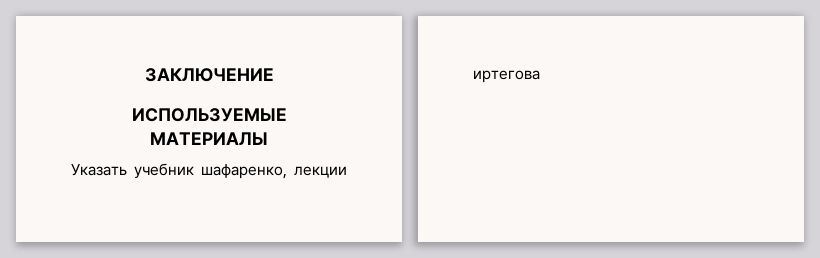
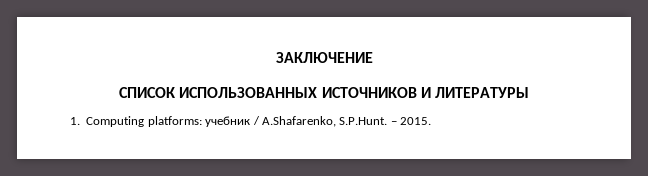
[131,108,287,122] [150,132,268,145] [71,163,347,179] [473,70,540,83] ИСПОЛЬЗУЕМЫЕ МАТЕРИАЛЫ // Указать учебник шафаренко, лекции иртегова -> [119,87,529,98] [70,116,432,127] СПИСОК ИСПОЛЬЗОВАННЫХ ИСТОЧНИКОВ И ЛИТЕРАТУРЫ // 1. Computing platforms: учебник / A.Shafarenko, S.P.Hunt. – 2015.

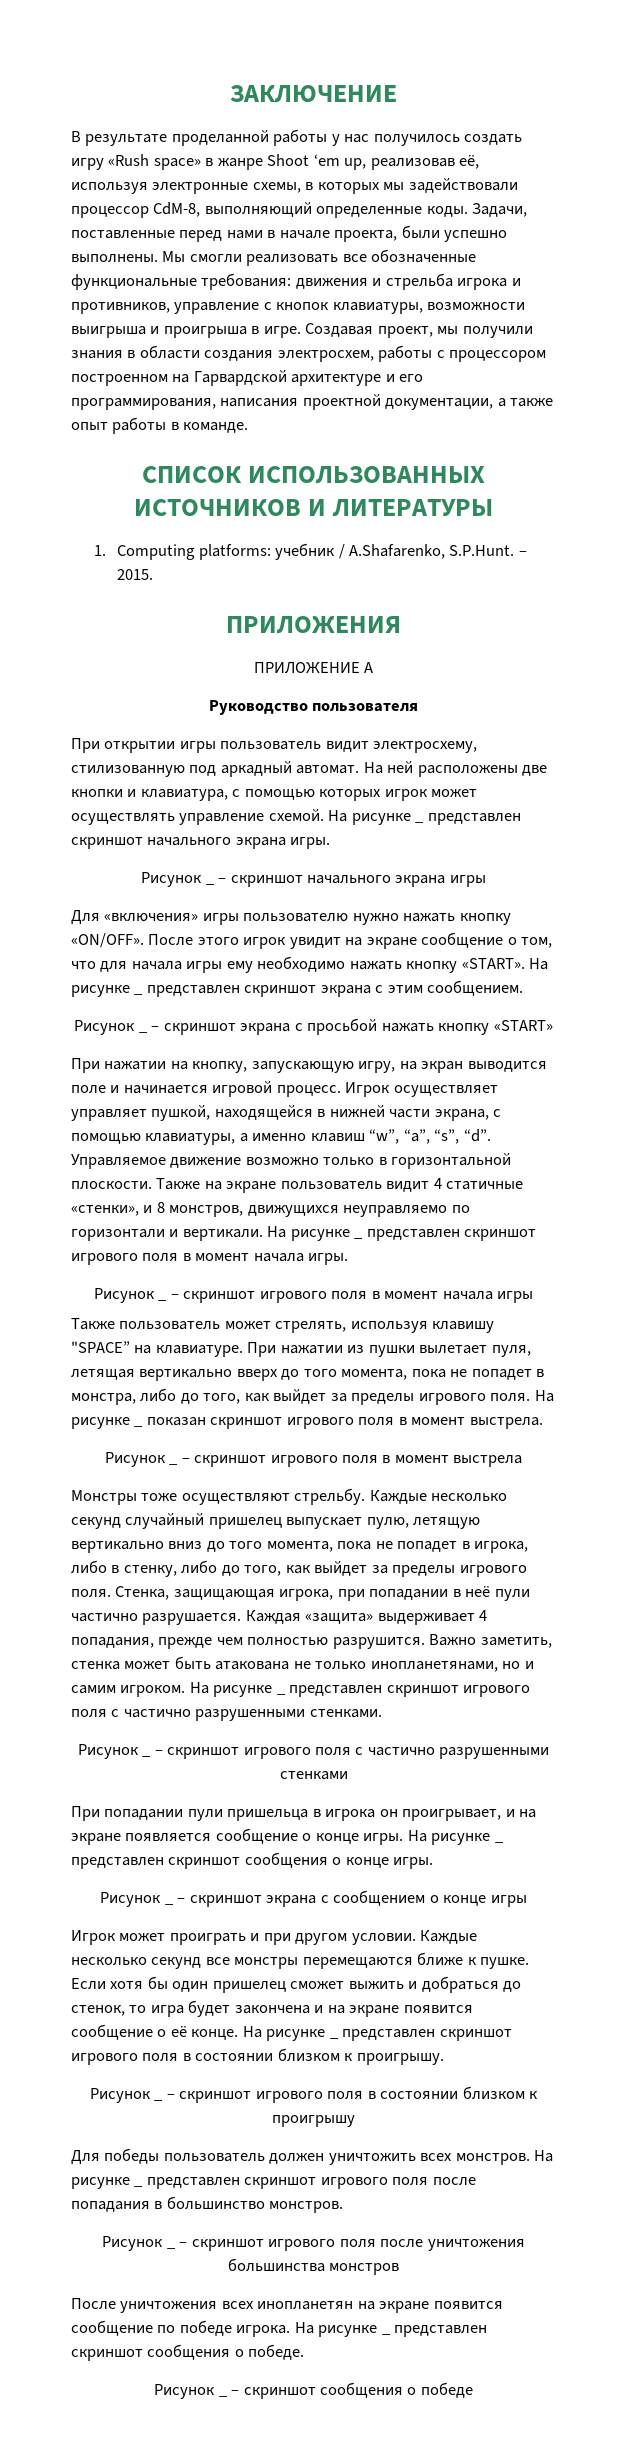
(373, 57) none -> [71,129,523,146] [71,154,480,170] [71,178,518,194] [71,202,528,218] [71,225,508,242] [71,249,477,266] [71,273,521,290] [71,302,526,314] [71,323,533,338] [71,345,547,362] [71,370,424,386] [71,394,554,410] [71,417,249,434] // В результате проделанной работы у нас получилось создать игру «Rush space» в жанре Shoot ‘em up, реализовав её, используя электронные схемы, в которых мы задействовали процессор CdM-8, выполняющий определенные коды. Задачи, поставленные перед нами в начале проекта, были успешно выполнены. Мы смогли реализовать все обозначенные функциональные требования: движения и стрельба игрока и противников, управление с кнопок клавиатуры, возможности выигрыша и проигрыша в игре. Создавая проект, мы получили знания в области создания электросхем, работы с процессором построенном на Гарвардской архитектуре и его программирования, написания проектной документации, а также опыт работы в команде.
(432, 121) none -> [226,616,401,634] [253,662,374,674] [208,700,419,715] [71,738,478,753] [71,761,548,777] [71,789,478,801] [71,809,521,825] [71,837,331,849] [141,872,215,887] [218,875,486,887] [71,910,511,925] [71,932,553,949] [71,956,549,973] [71,980,524,997] [74,1020,148,1035] [151,1018,553,1035] [71,1058,547,1073] [71,1081,498,1097] [71,1105,502,1121] [71,1129,491,1145] [71,1153,512,1169] [71,1178,524,1193] [71,1202,470,1217] [71,1226,537,1241] [71,1253,349,1265] [93,1288,168,1303] [170,1291,534,1303] [71,1318,495,1333] [71,1341,531,1357] [71,1369,545,1381] [71,1388,554,1405] [71,1417,543,1429] [104,1452,179,1467] [181,1455,523,1467] [71,1488,508,1505] [71,1513,481,1529] [71,1541,529,1553] [71,1560,527,1577] [71,1586,530,1601] [71,1610,488,1625] [71,1634,552,1649] [71,1656,534,1672] [71,1682,531,1697] [71,1709,382,1721] [77,1744,152,1759] [154,1747,550,1759] [279,1771,348,1780] [71,1806,537,1821] [71,1828,504,1845] [71,1852,434,1869] [100,1892,174,1907] [177,1890,527,1907] [71,1930,478,1945] [71,1952,530,1969] [71,1976,522,1993] [71,2000,473,2017] [71,2024,512,2041] [71,2048,444,2065] [89,2088,164,2103] [166,2086,539,2103] [272,2115,355,2127] [71,2148,554,2165] [71,2177,476,2189] [71,2196,344,2213] [102,2236,176,2251] [179,2239,525,2251] [227,2258,400,2275] [71,2298,503,2313] [71,2320,488,2337] [71,2344,305,2361] [154,2384,228,2399] [231,2382,473,2399] // ПРИЛОЖЕНИЯ // ПРИЛОЖЕНИЕ А // Руководство пользователя // При открытии игры пользователь видит электросхему, стилизованную под аркадный автомат. На ней расположены две кнопки и клавиатура, с помощью которых игрок может осуществлять управление схемой. На рисунке _ представлен скриншот начального экрана игры. // Рисунок _ – скриншот начального экрана игры // Для «включения» игры пользователю нужно нажать кнопку «ON/OFF». После этого игрок увидит на экране сообщение о том, что для начала игры ему необходимо нажать кнопку «START». На рисунке _ представлен скриншот экрана с этим сообщением. // Рисунок _ – скриншот экрана с просьбой нажать кнопку «START» // При нажатии на кнопку, запускающую игру, на экран выводится поле и начинается игровой процесс. Игрок осуществляет управляет пушкой, находящейся в нижней части экрана, с помощью клавиатуры, а именно клавиш “w”, “a”, “s”, “d”. Управляемое движение возможно только в горизонтальной плоскости. Также на экране пользователь видит 4 статичные «стенки», и 8 монстров, движущихся неуправляемо по горизонтали и вертикали. На рисунке _ представлен скриншот игрового поля в момент начала игры. // Рисунок _ – скриншот игрового поля в момент начала игры // Также пользователь может стрелять, используя клавишу "SPACE” на клавиатуре. При нажатии из пушки вылетает пуля, летящая вертикально вверх до того момента, пока не попадет в монстра, либо до того, как выйдет за пределы игрового поля. На рисунке _ показан скриншот игрового поля в момент выстрела. // Рисунок _ – скриншот игрового поля в момент выстрела // Монстры тоже осуществляют стрельбу. Каждые несколько секунд случайный пришелец выпускает пулю, летящую вертикально вниз до того момента, пока не попадет в игрока, либо в стенку, либо до того, как выйдет за пределы игрового поля. Стенка, защищающая игрока, при попадании в неё пули частично разрушается. Каждая «защита» выдерживает 4 попадания, прежде чем полностью разрушится. Важно заметить, стенка может быть атакована не только инопланетянами, но и самим игроком. На рисунке _ представлен скриншот игрового поля с частично разрушенными стенками. // Рисунок _ – скриншот игрового поля с частично разрушенными стенками // При попадании пули пришельца в игрока он проигрывает, и на экране появляется сообщение о конце игры. На рисунке _ представлен скриншот сообщения о конце игры. // Рисунок _ – скриншот экрана с сообщением о конце игры // Игрок может проиграть и при другом условии. Каждые несколько секунд все монстры перемещаются ближе к пушке. Если хотя бы один пришелец сможет выжить и добраться до стенок, то игра будет закончена и на экране появится сообщение о её конце. На рисунке _ представлен скриншот игрового поля в состоянии близком к проигрышу. // Рисунок _ – скриншот игрового поля в состоянии близком к проигрышу // Для победы пользователь должен уничтожить всех монстров. На рисунке _ представлен скриншот игрового поля после попадания в большинство монстров. // Рисунок _ – скриншот игрового поля после уничтожения большинства монстров // После уничтожения всех инопланетян на экране появится сообщение по победе игрока. На рисунке _ представлен скриншот сообщения о победе. // Рисунок _ – скриншот сообщения о победе

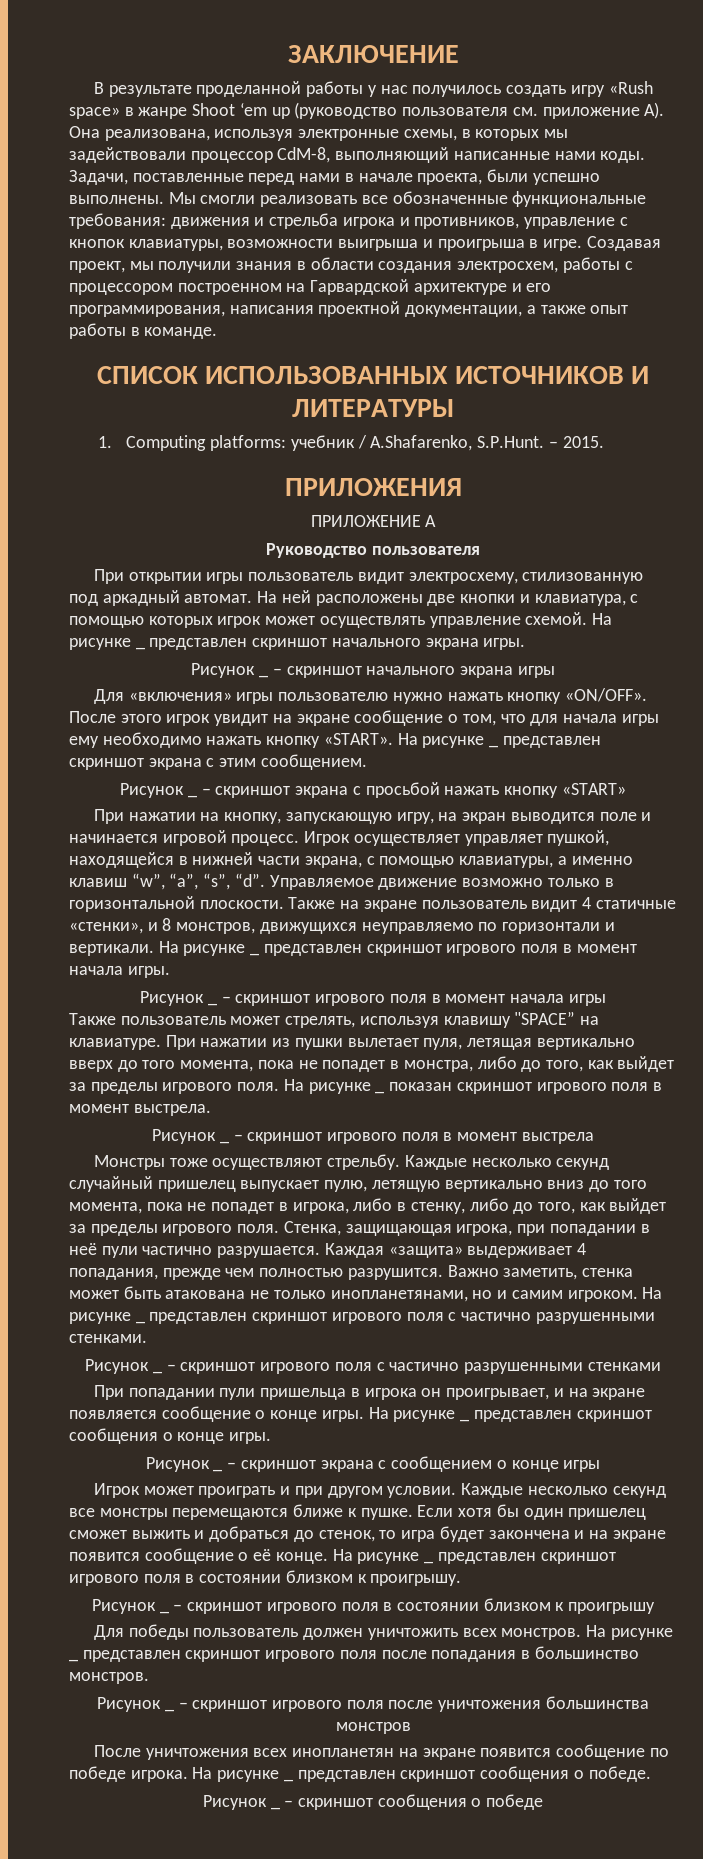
[344,155,480,170] up, реализовав её, -> [271,102,665,119] [69,126,210,141] up (руководство пользователя см. приложение А). Она реализована,
[316,206,423,218] определенные -> [453,151,596,160] написанные нами

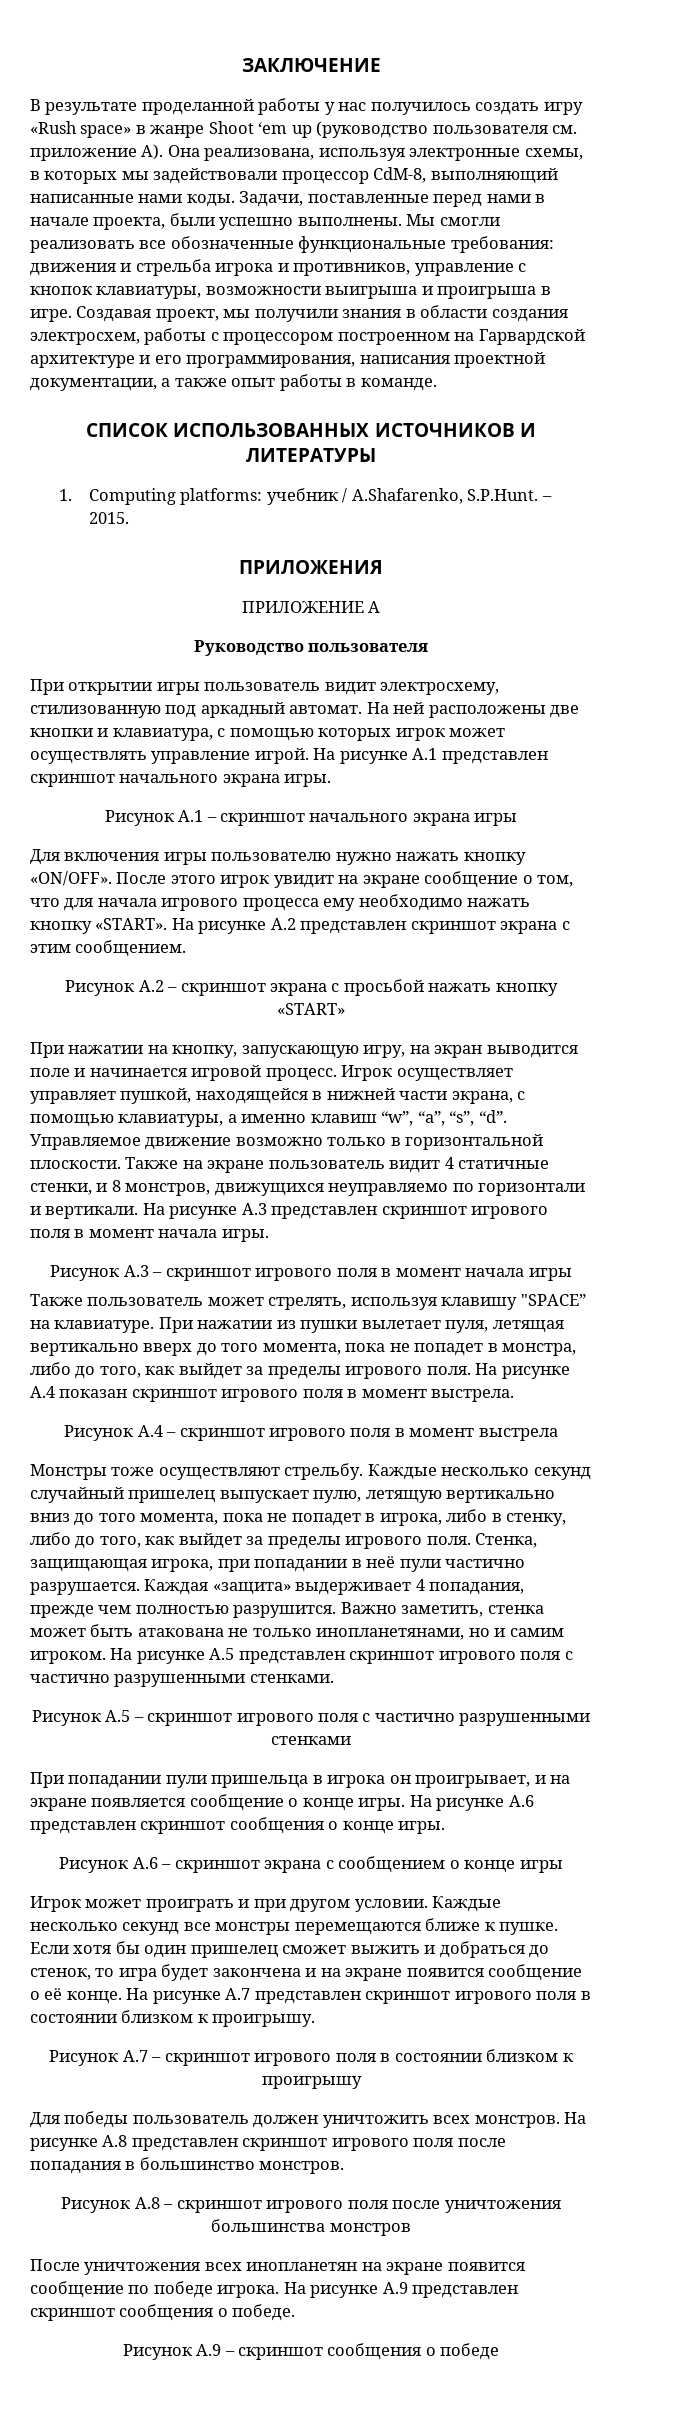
[525,612,613,625] [69,638,145,650] схемой. На рисунке _ -> [254,748,438,764] игрой. На рисунке А.1
[259,675,269,678] _ -> [178,810,204,822] А.1
[128,692,232,701] «включения» -> [64,852,160,861] включения
[621,714,659,726] игры -> [161,898,319,911] игрового процесса
[489,745,499,748] _ -> [270,918,296,930] А.2
[187,795,197,798] _ -> [138,980,164,992] А.2
[69,922,143,934] «стенки», -> [30,1183,92,1195] стенки,
[250,953,260,956] _ -> [241,1203,267,1215] А.3
[207,1003,217,1006] _ -> [123,1265,149,1277] А.3
[375,1091,385,1094] _ -> [30,1386,55,1398] А.4
[219,1141,229,1144] _ -> [137,1425,163,1437] А.4
[135,1321,145,1324] _ -> [209,1648,235,1660] А.5
[152,1371,162,1374] _ -> [105,1710,131,1722] А.5
[460,1419,470,1422] _ -> [508,1795,534,1807] А.6
[213,1469,223,1472] _ -> [132,1857,158,1869] А.6
[424,1561,434,1564] _ -> [225,1988,251,2000] А.7
[159,1611,169,1614] _ -> [122,2050,148,2062] А.7
[69,1659,78,1662] _ -> [102,2135,128,2147] А.8
[164,1709,174,1712] _ -> [134,2197,160,2209] А.8
[283,1779,293,1782] _ -> [382,2282,408,2294] А.9
[270,1807,280,1810] _ -> [196,2344,222,2356] А.9

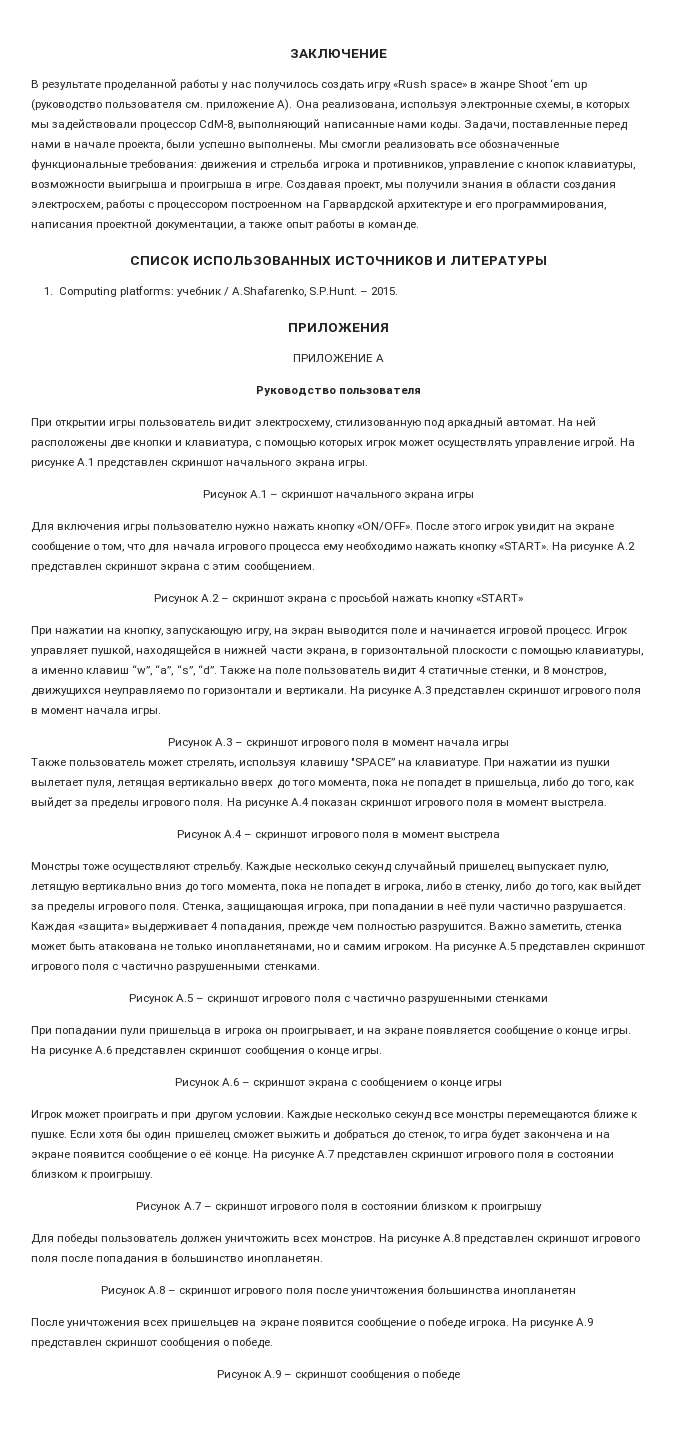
[396,1068,513,1081] осуществляет -> (629, 631) none
(513, 1097) none -> [350,645,508,656] в горизонтальной плоскости
[30,1134,544,1150] [30,1160,121,1169] Управляемое движение возможно только в горизонтальной плоскости. -> (217, 669) none
[207,1160,265,1173] экране -> [274,668,301,674] поле
[502,1343,577,1356] монстра, -> [475,780,540,788] пришельца,
[259,2161,345,2174] монстров. -> [246,1256,323,1262] инопланетян.
[329,2223,411,2236] монстров -> [502,1288,576,1294] инопланетян
[246,2262,525,2275] [30,2281,150,2298] инопланетян на экране появится сообщение по -> [171,1317,425,1328] пришельцев на экране появится сообщение о

